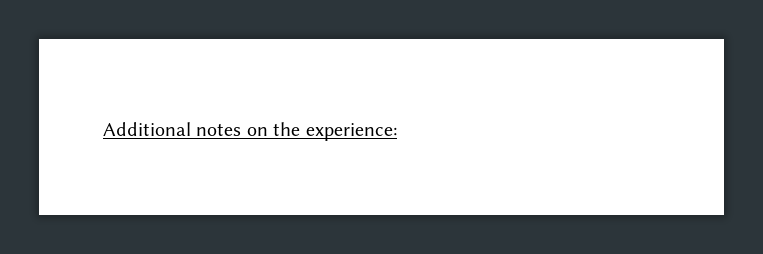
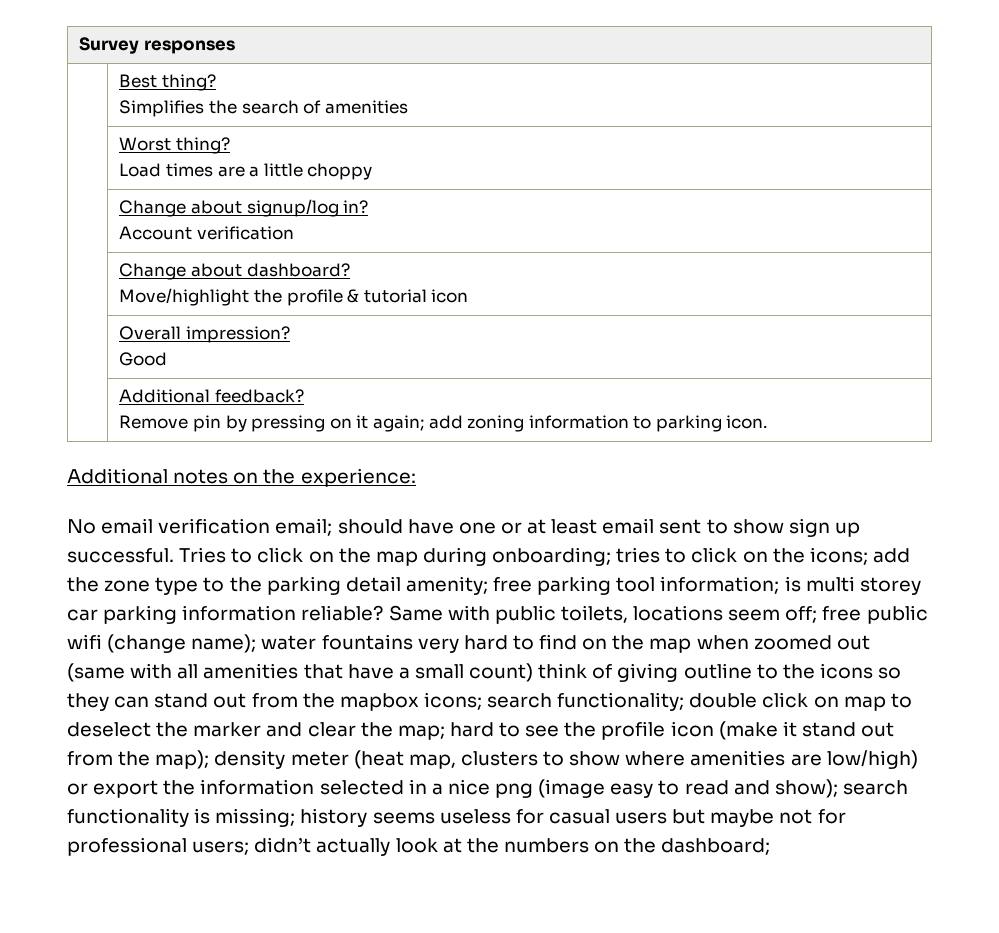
(103, 129) none -> [79,37,235,54] [119,74,216,91] [119,100,408,117] [119,137,230,154] [119,163,373,180] [119,199,369,217] [119,226,294,240] [119,263,350,280] [119,288,469,306] [119,326,290,343] [119,352,168,366] [119,389,304,403] [119,415,768,432] Survey responses // | Best thing? // Simplifies the search of amenities // | Worst thing? // Load times are a little choppy // | Change about signup/log in? // Account verification // | Change about dashboard? // Move/highlight the profile & tutorial icon // | Overall impression? // Good // | Additional feedback? // Remove pin by pressing on it again; add zoning information to parking icon. //
(397, 132) none -> [67,518,860,537] [67,547,910,566] [67,576,921,595] [67,605,928,624] [67,634,870,653] [67,663,902,682] [67,692,912,711] [67,721,895,740] [67,750,918,769] [67,779,908,798] [67,808,846,827] [67,837,771,856] // No email verification email; should have one or at least email sent to show sign up successful. Tries to click on the map during onboarding; tries to click on the icons; add the zone type to the parking detail amenity; free parking tool information; is multi storey car parking information reliable? Same with public toilets, locations seem off; free public wifi (change name); water fountains very hard to find on the map when zoomed out (same with all amenities that have a small count) think of giving outline to the icons so they can stand out from the mapbox icons; search functionality; double click on map to deselect the marker and clear the map; hard to see the profile icon (make it stand out from the map); density meter (heat map, clusters to show where amenities are low/high) or export the information selected in a nice png (image easy to read and show); search functionality is missing; history seems useless for casual users but maybe not for professional users; didn’t actually look at the numbers on the dashboard;

